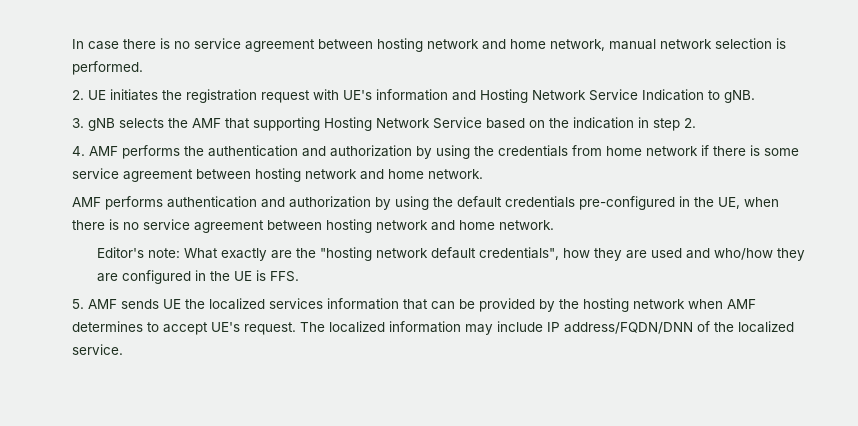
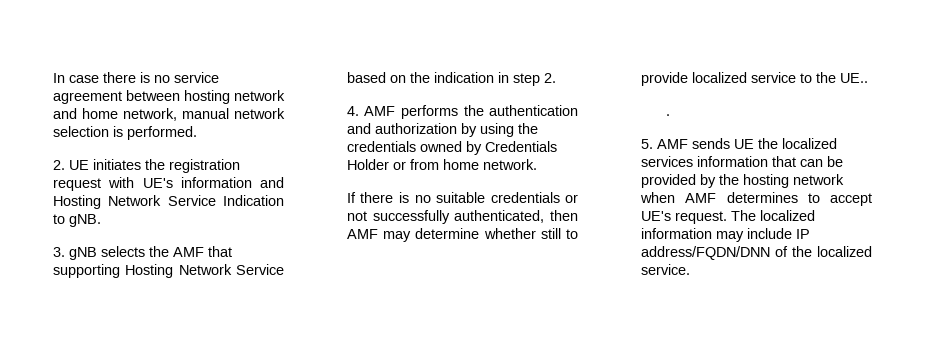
[572,145,800,156] [72,168,484,182] [72,196,780,210] [72,219,555,233] [96,247,805,261] [96,270,299,284] from home network if there is some service agreement between hosting network and home network. // AMF performs authentication and authorization by using the default credentials pre-configured in the UE, when there is no service agreement between hosting network and home network. // Editor's note: What exactly are the "hosting network default credentials", how they are used and who/how they are configured in the UE is FFS. -> [419,141,557,155] [346,159,537,170] [346,192,578,203] [346,210,578,224] [346,228,578,242] [640,72,868,86] [665,114,670,116] owned by Credentials Holder or from home network. // If there is no suitable credentials or not successfully authenticated, then AMF may determine whether still to provide localized service to the UE.. // .

